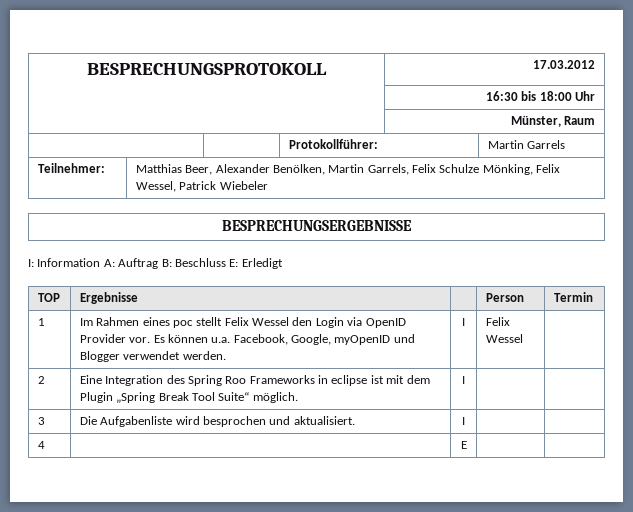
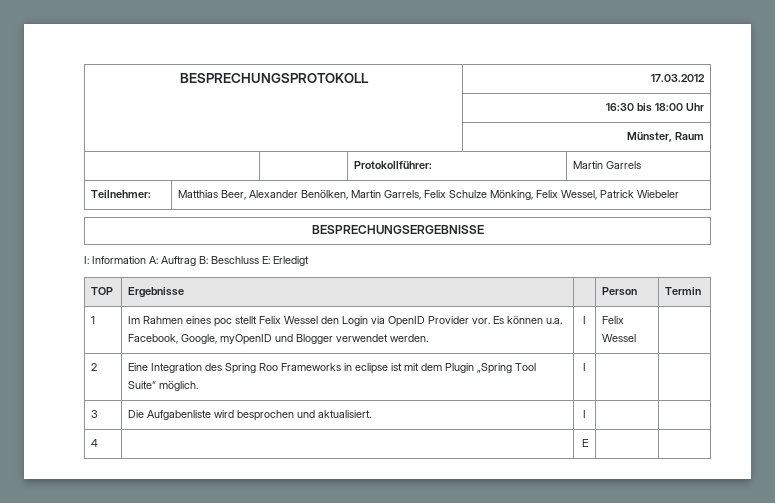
[158,392,189,401] Break -> (513, 368) none

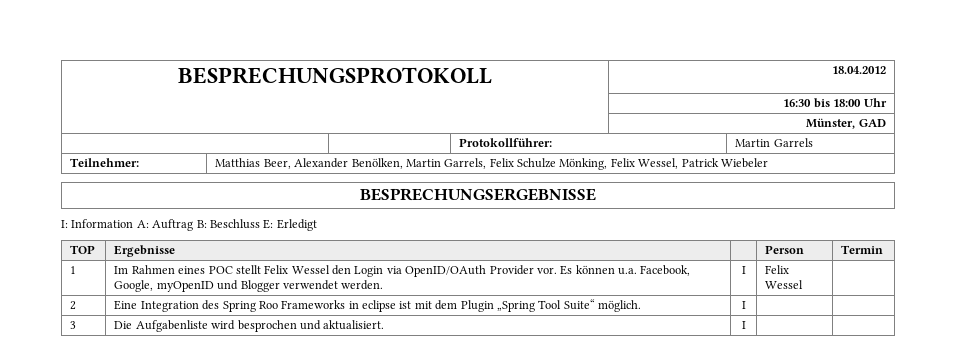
[650,74,705,82] 17.03.2012 -> [831,66,886,74] 18.04.2012
[674,132,704,140] Raum -> [858,119,886,127] GAD
[214,318,233,327] poc -> [208,266,233,274] POC
[388,316,426,327] OpenID -> [405,265,487,277] OpenID/OAuth
[91,439,99,447] [581,439,588,447] // 4 | | E | | -> (746, 325) none

